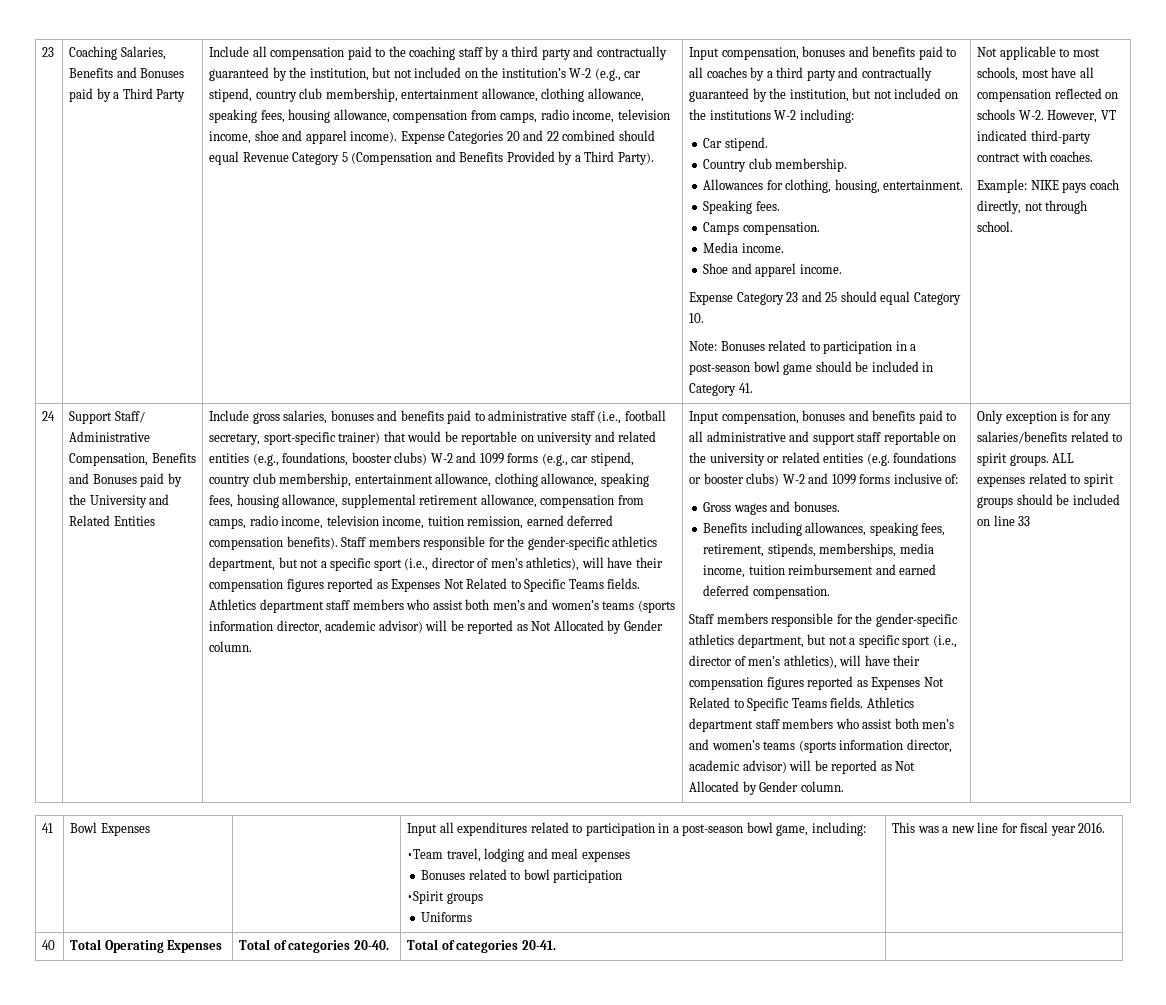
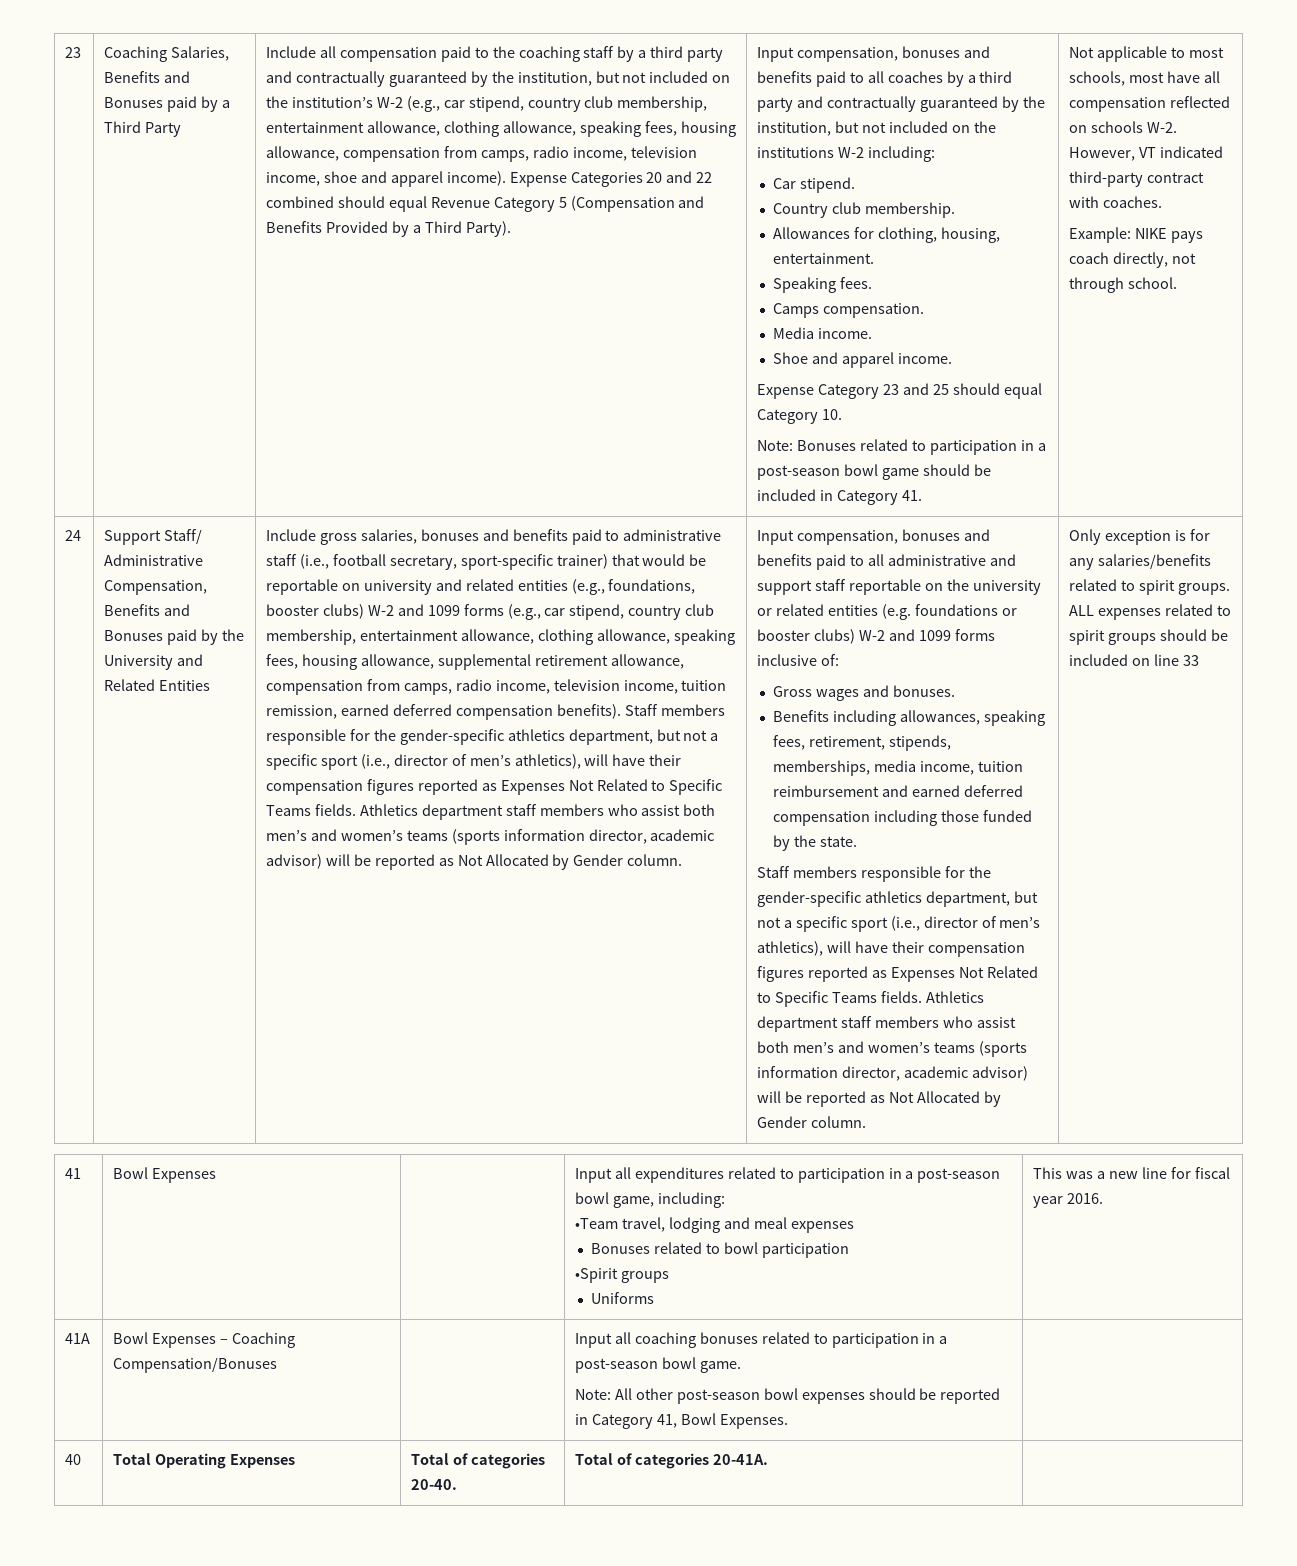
[752,586,830,599] compensation. -> [772,810,1032,826] [772,835,857,851] compensation including those funded by the state.
(1106, 827) none -> [65,1333,91,1344] [113,1332,295,1348] [113,1357,278,1373] [575,1332,948,1348] [575,1357,741,1373] [575,1388,1001,1404] [575,1413,788,1429] // 41A | Bowl Expenses – Coaching Compensation/Bonuses | | Input all coaching bonuses related to participation in a post-season bowl game. // Note: All other post-season bowl expenses should be reported in Category 41, Bowl Expenses. |
[521,940,556,950] 20-41. -> [712,1454,768,1465] 20-41A.

